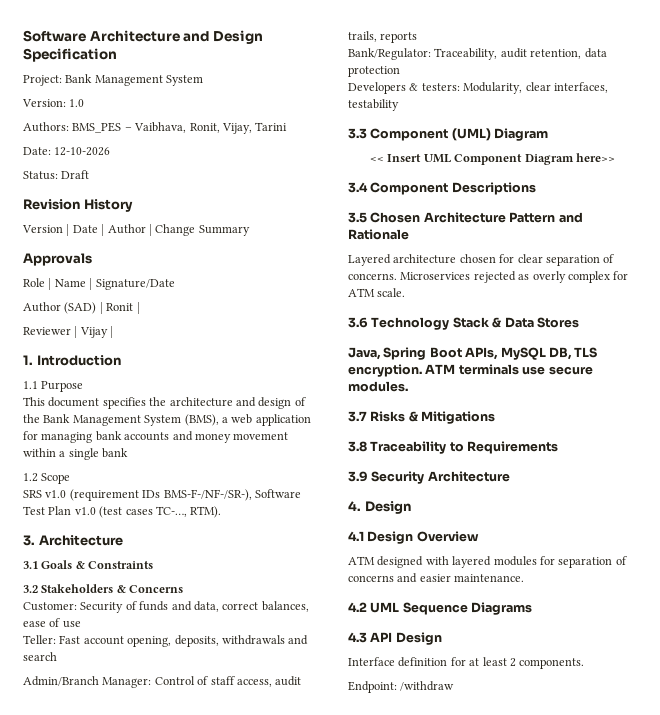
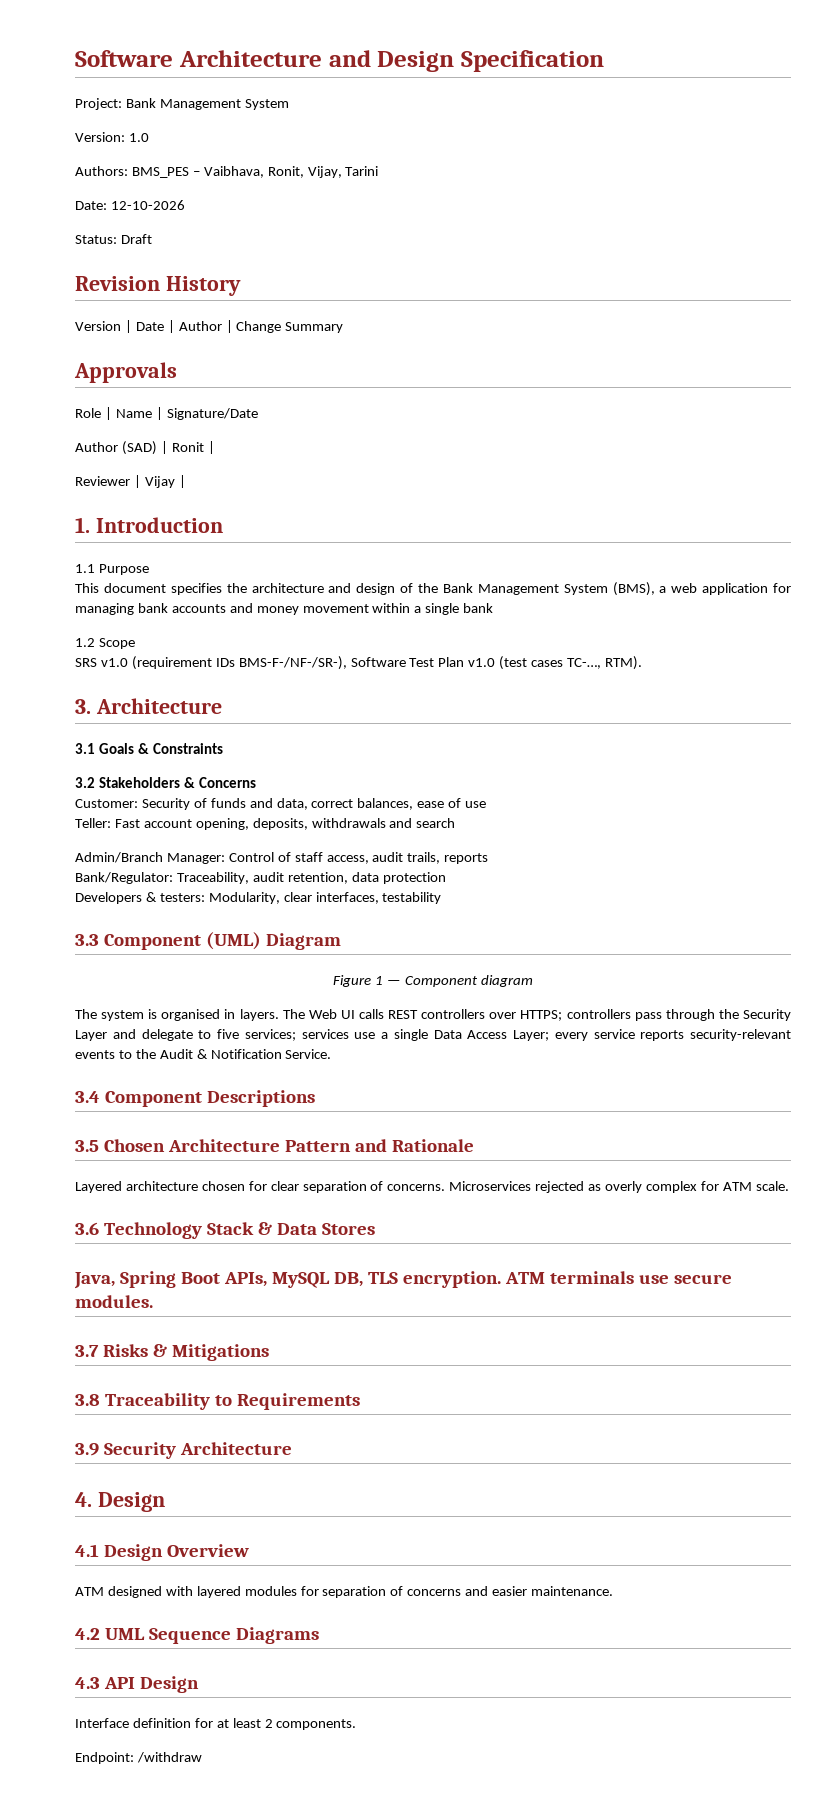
[370,153,615,165] << Insert UML Component Diagram here>> -> [333,975,533,987] [75,1009,791,1021] [75,1029,791,1041] [75,1049,332,1059] Figure 1 — Component diagram // The system is organised in layers. The Web UI calls REST controllers over HTTPS; controllers pass through the Security Layer and delegate to five services; services use a single Data Access Layer; every service reports security-relevant events to the Audit & Notification Service.

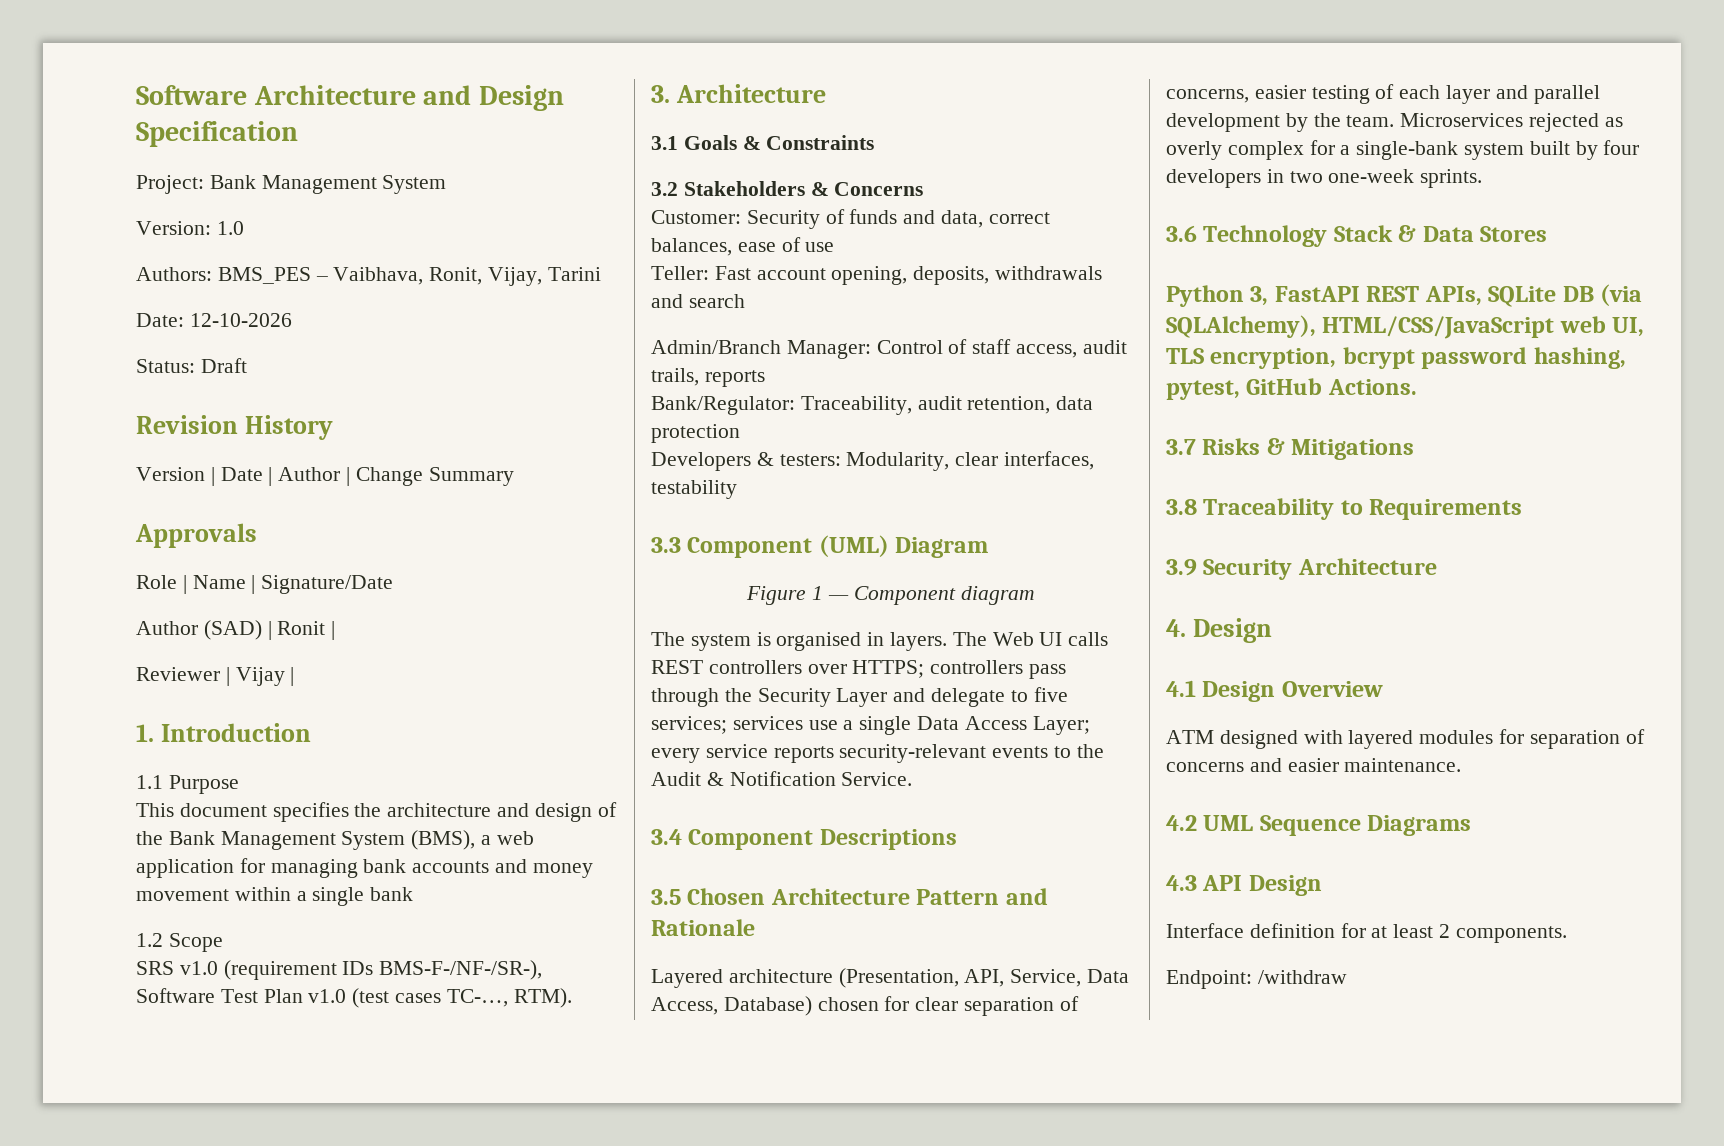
(198, 1186) none -> [838,968,1130,988] [651,996,812,1016] (Presentation, API, Service, Data Access, Database)
[387,1184,446,1191] concerns. -> [1166,84,1600,104] [1166,113,1395,132] concerns, easier testing of each layer and parallel development by the team.
[722,1181,789,1191] ATM scale. -> [1340,140,1640,160] [1166,169,1483,188] a single-bank system built by four developers in two one-week sprints.
[74,1271,732,1289] [75,1295,153,1308] Java, Spring Boot APIs, MySQL DB, TLS encryption. ATM terminals use secure modules. -> [1166,284,1643,307] [1166,315,1645,339] [1166,347,1626,369] [1166,378,1417,400] Python 3, FastAPI REST APIs, SQLite DB (via SQLAlchemy), HTML/CSS/JavaScript web UI, TLS encryption, bcrypt password hashing, pytest, GitHub Actions.

